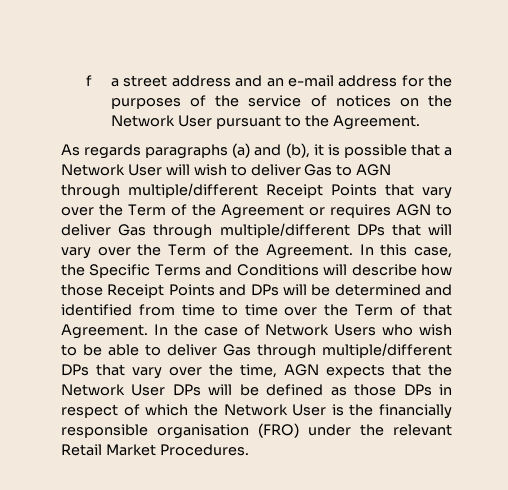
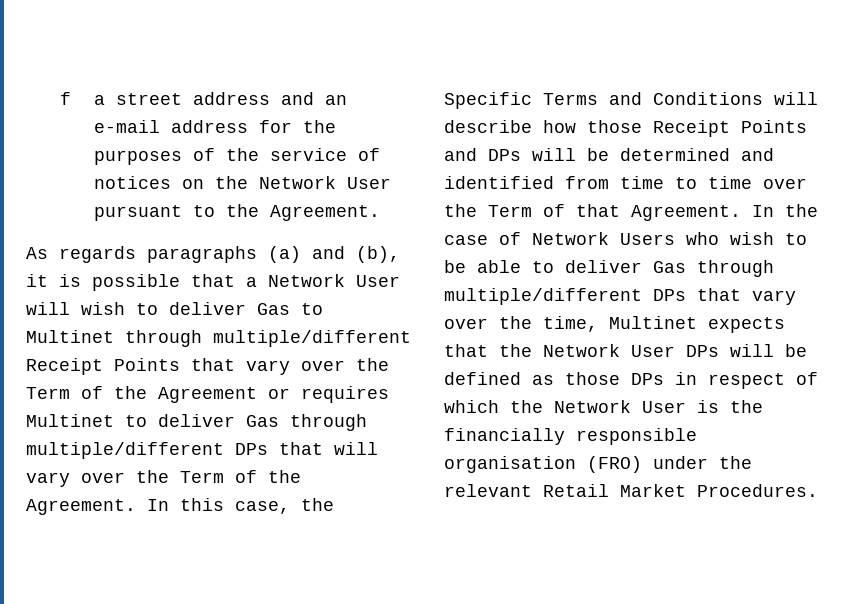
[356,164,392,176] AGN -> [26,330,114,343] Multinet
[396,204,431,216] AGN -> [26,414,114,427] Multinet
[284,364,319,376] AGN -> [609,316,697,329] Multinet

